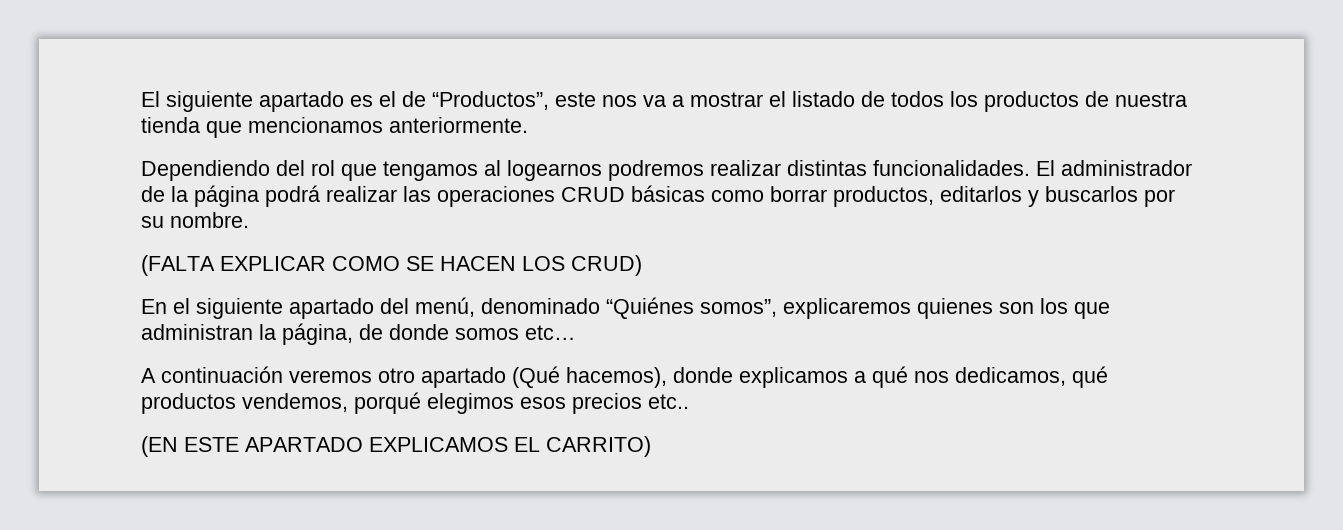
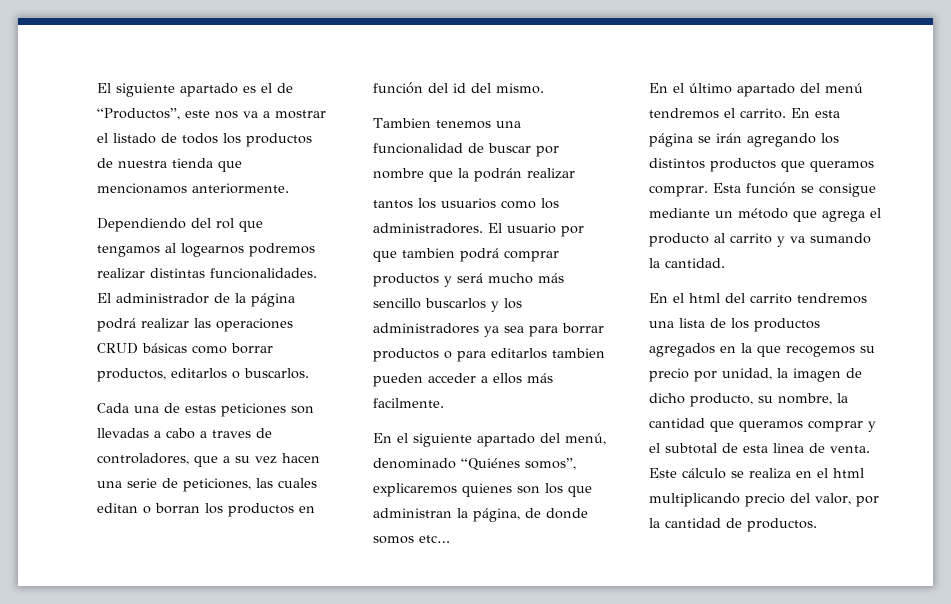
[1028,186,1175,207] [141,212,249,228] [141,255,642,276] y buscarlos por su nombre. // (FALTA EXPLICAR COMO SE HACEN LOS CRUD) -> [232,368,309,379] [97,403,314,417] [97,428,272,439] [97,453,320,467] [97,478,317,492] [97,503,315,517] [373,82,544,94] [373,118,521,129] [373,143,559,157] [373,168,575,182] [373,198,559,209] [373,223,584,237] [373,248,559,262] [373,273,564,287] [373,298,522,312] [373,323,604,337] [373,348,605,362] [373,373,553,387] [373,398,444,408] o buscarlos. // Cada una de estas peticiones son llevadas a cabo a traves de controladores, que a su vez hacen una serie de peticiones, las cuales editan o borran los productos en función del id del mismo. // Tambien tenemos una funcionalidad de buscar por nombre que la podrán realizar // tantos los usuarios como los administradores. El usuario por que tambien podrá comprar productos y será mucho más sencillo buscarlos y los administradores ya sea para borrar productos o para editarlos tambien pueden acceder a ellos más facilmente.
[141,366,1108,388] [141,392,689,414] [141,436,651,457] A continuación veremos otro apartado (Qué hacemos), donde explicamos a qué nos dedicamos, qué productos vendemos, porqué elegimos esos precios etc.. // (EN ESTE APARTADO EXPLICAMOS EL CARRITO) -> [649,83,863,97] [649,108,840,119] [649,133,839,147] [649,158,874,172] [649,182,876,197] [649,208,881,222] [649,233,871,247] [649,258,725,268] [649,293,867,304] [649,318,820,332] [649,343,875,357] [649,368,862,382] [649,393,848,407] [649,418,876,432] [649,443,870,454] [649,468,864,479] [649,493,879,507] [649,518,817,532] En el último apartado del menú tendremos el carrito. En esta página se irán agregando los distintos productos que queramos comprar. Esta función se consigue mediante un método que agrega el producto al carrito y va sumando la cantidad. // En el html del carrito tendremos una lista de los productos agregados en la que recogemos su precio por unidad, la imagen de dicho producto, su nombre, la cantidad que queramos comprar y el subtotal de esta linea de venta. Este cálculo se realiza en el html multiplicando precio del valor, por la cantidad de productos.

